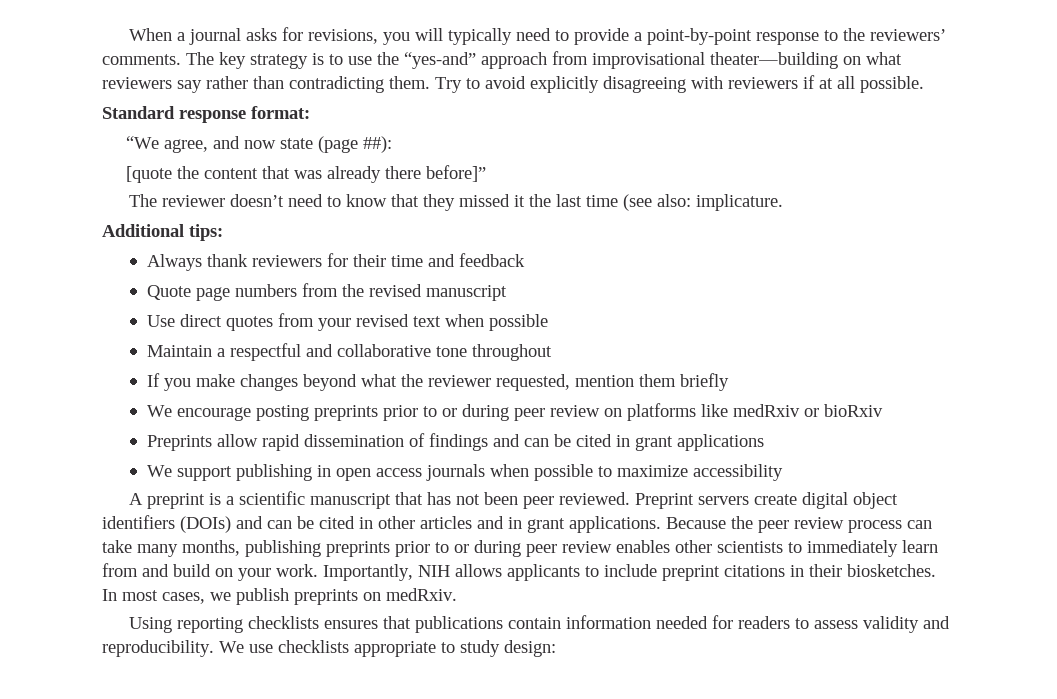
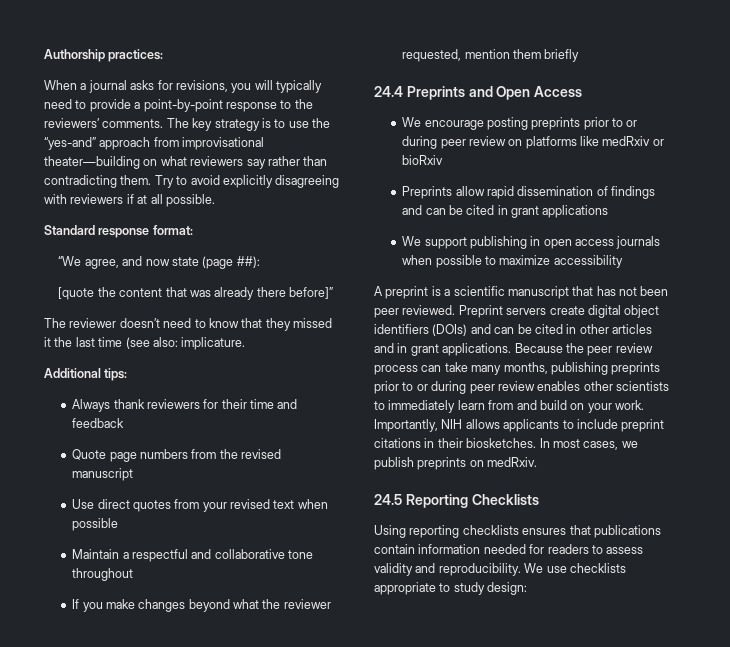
(129, 34) none -> [44,49,164,62] Authorship practices: //
(729, 382) none -> [374,86,583,100] // 24.4 Preprints and Open Access
(457, 594) none -> [374,494,539,508] // 24.5 Reporting Checklists

